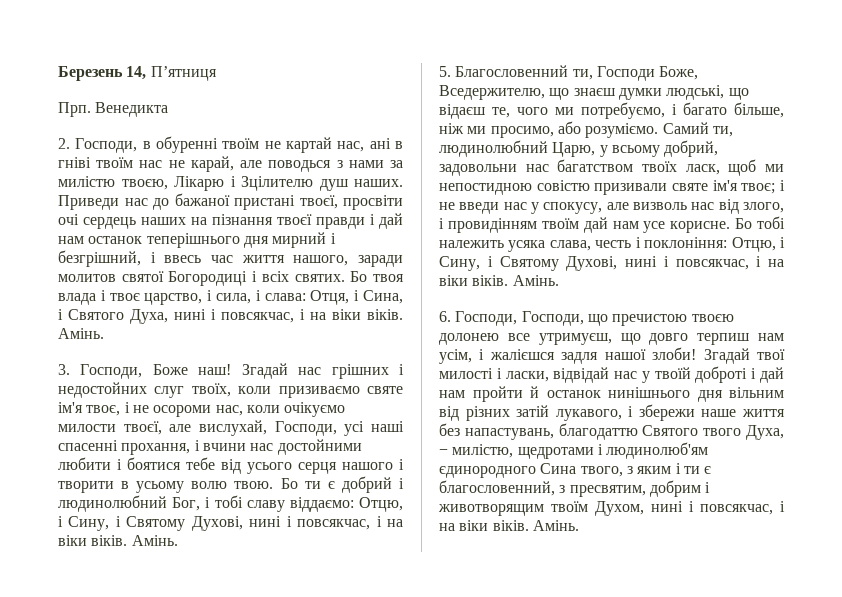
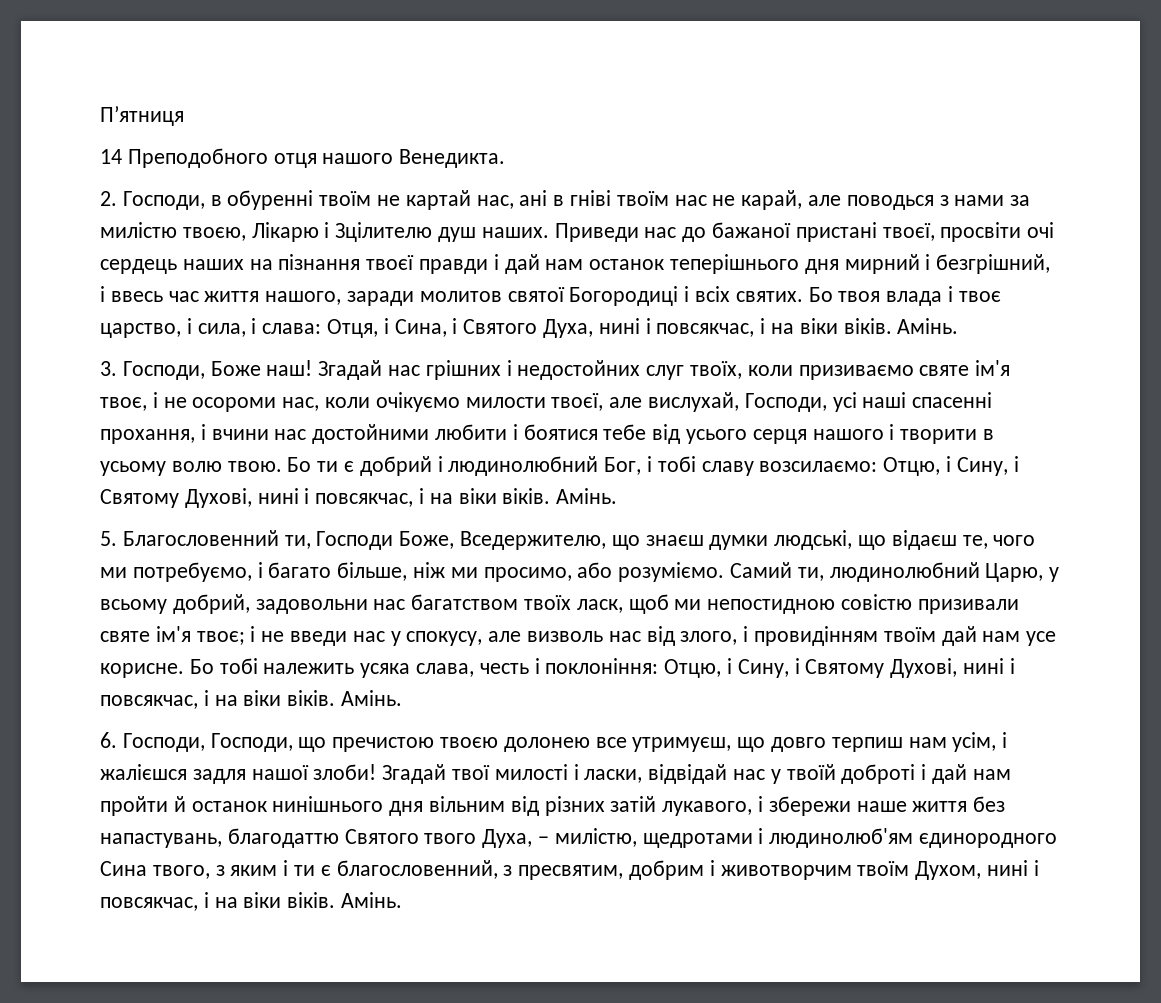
[58,66,147,81] Березень 14, -> (100, 116) none
[58,102,169,117] Прп. Венедикта -> [100,148,506,168] 14 Преподобного отця нашого Венедикта.
[289,497,354,512] віддаємо: -> [759,461,878,472] возсилаємо:
[438,504,544,516] животворящим -> [720,865,852,880] животворчим

